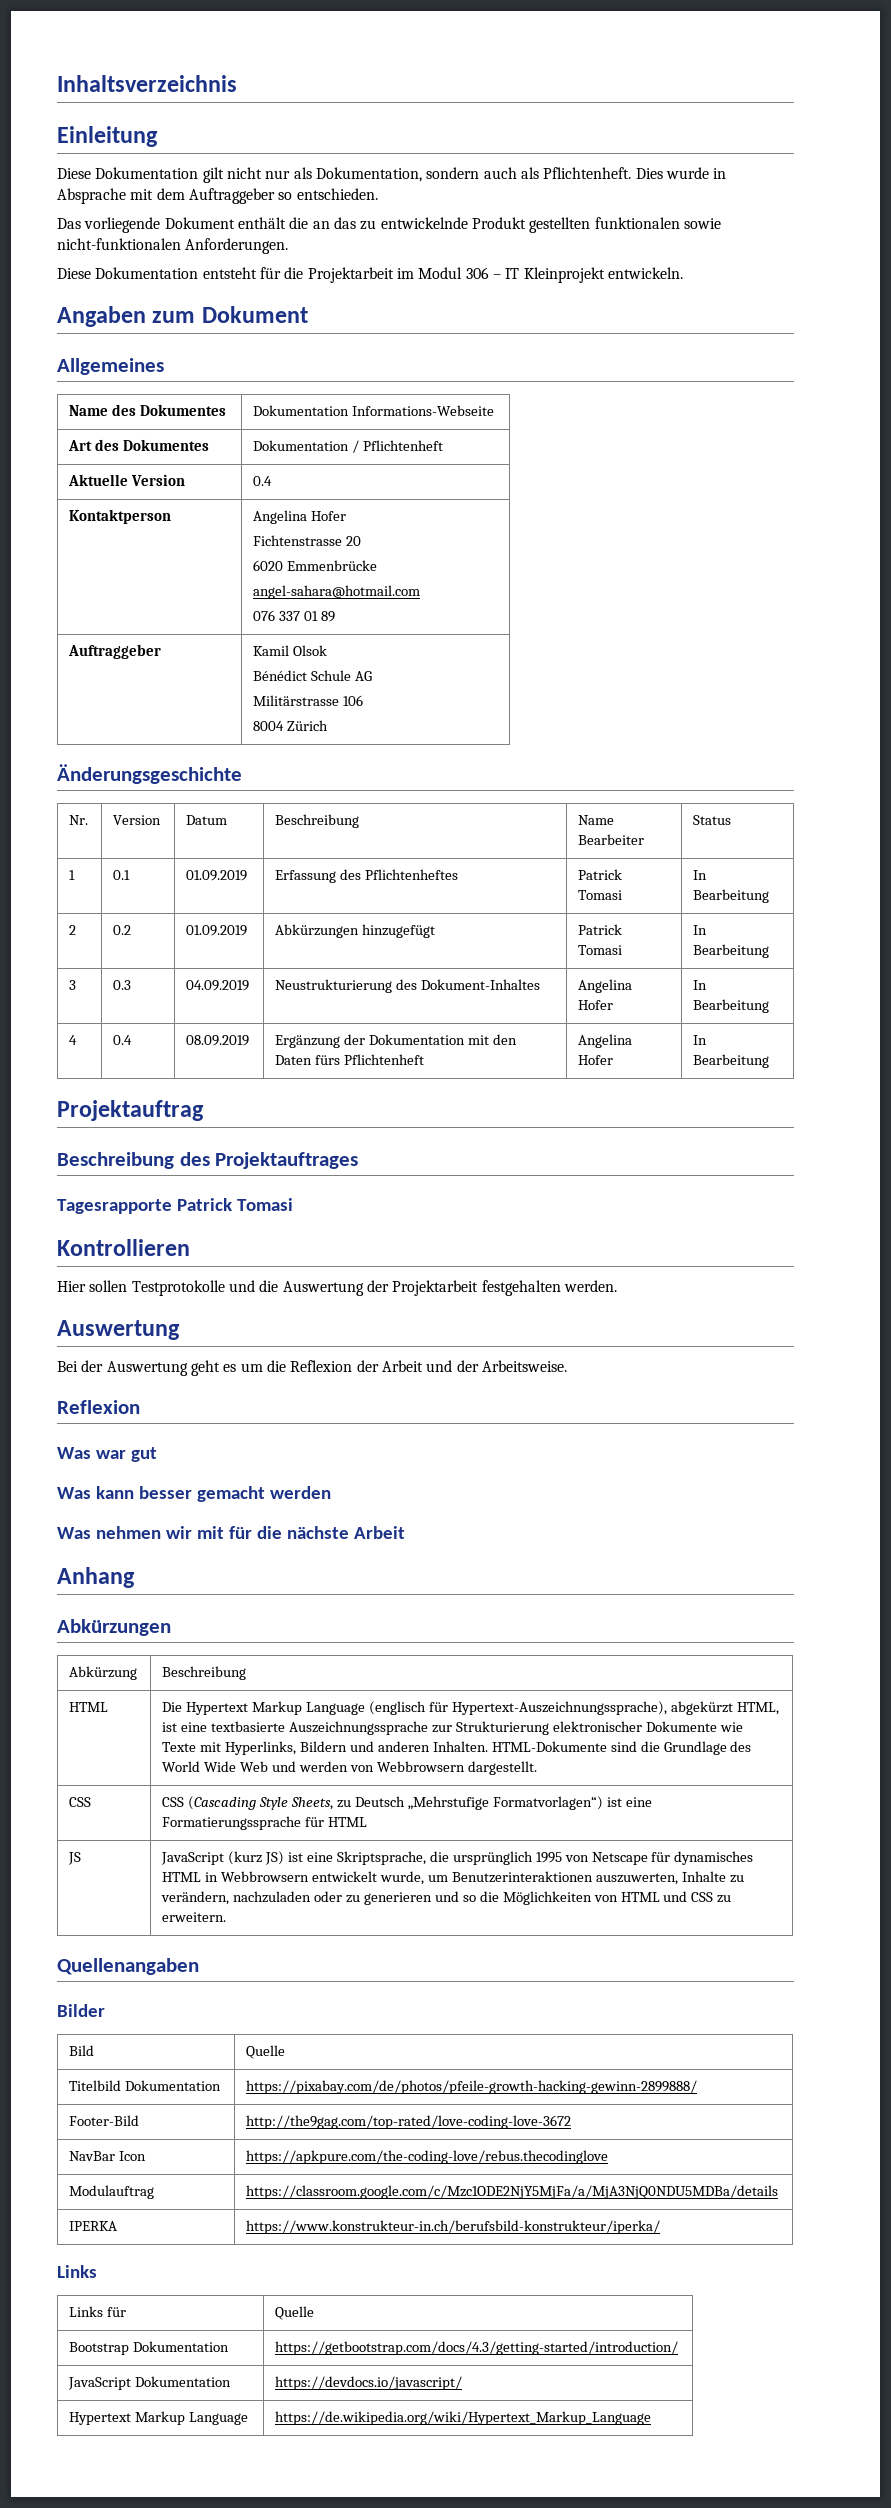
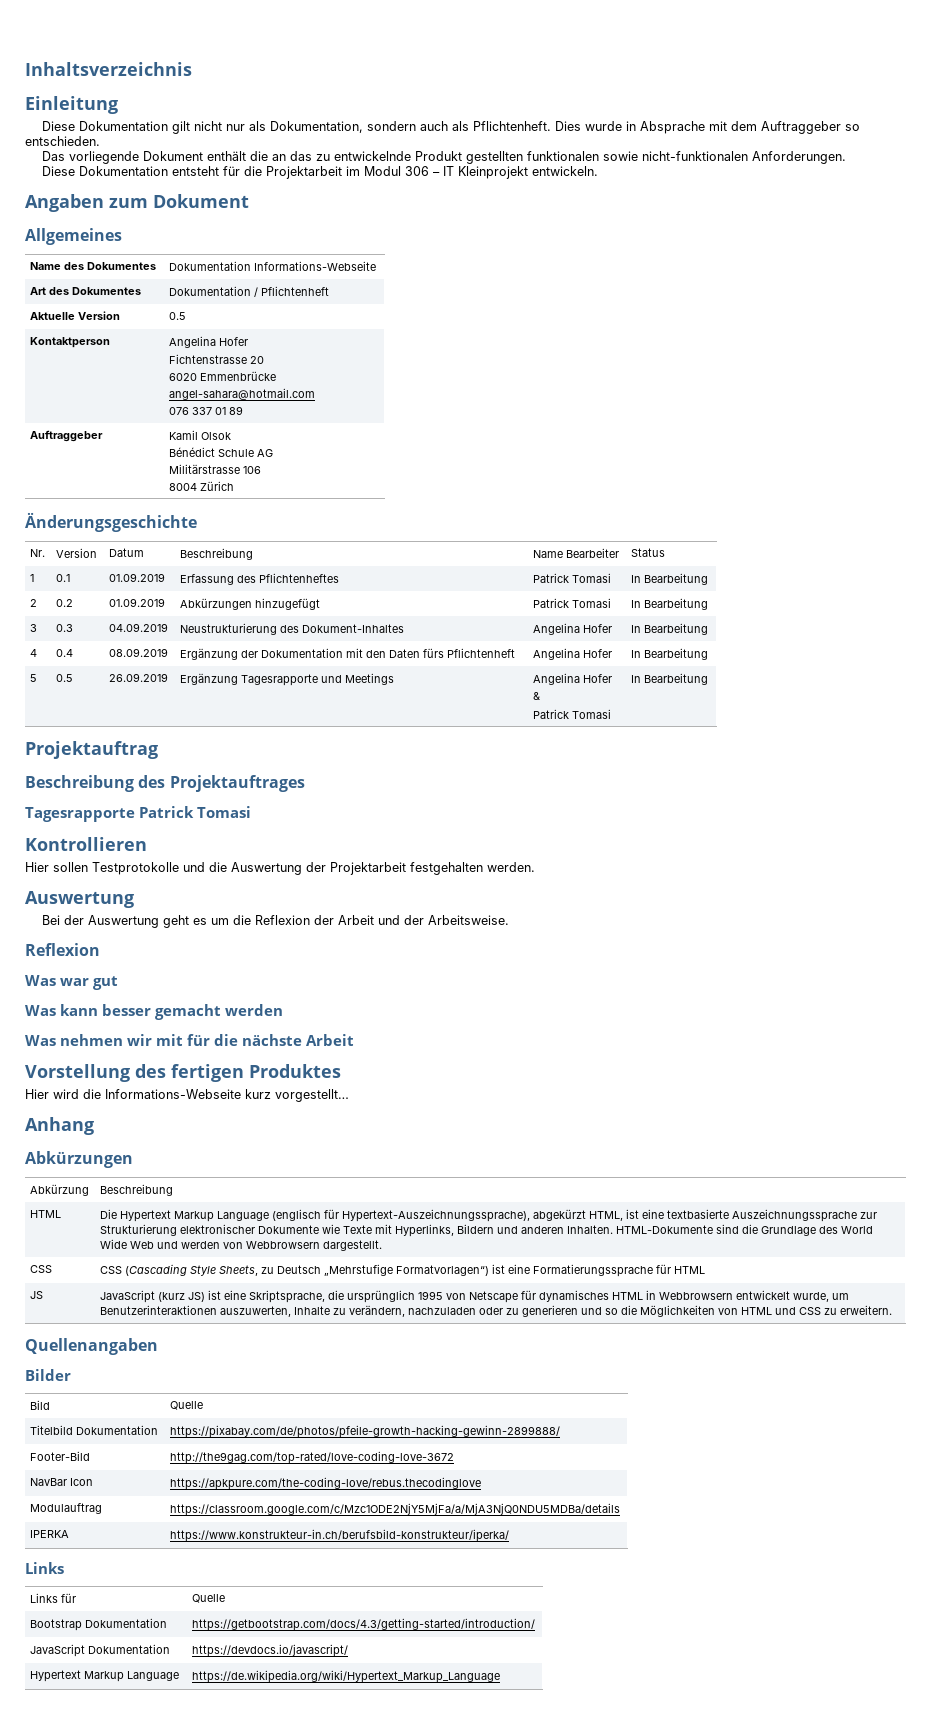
[253,476,273,486] 0.4 -> [169,312,187,320] 0.5
(770, 1061) none -> [30,674,38,682] [56,674,74,682] [109,673,169,682] [180,673,395,686] [533,673,613,685] [533,692,541,700] [533,709,612,719] [631,673,709,685] // 5 | 0.5 | 26.09.2019 | Ergänzung Tagesrapporte und Meetings | Angelina Hofer // & // Patrick Tomasi | In Bearbeitung
(405, 1532) none -> [25,1064,341,1082] [25,1089,349,1102] // Vorstellung des fertigen Produktes // Hier wird die Informations-Webseite kurz vorgestellt…

